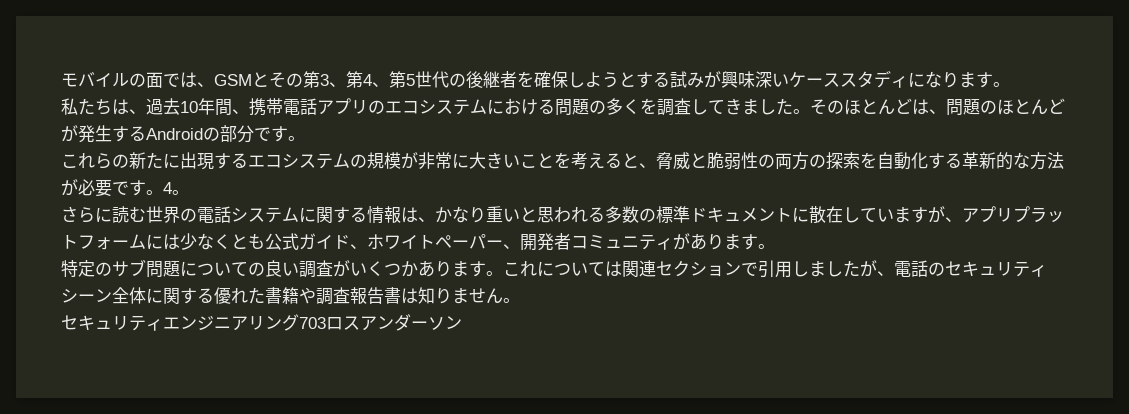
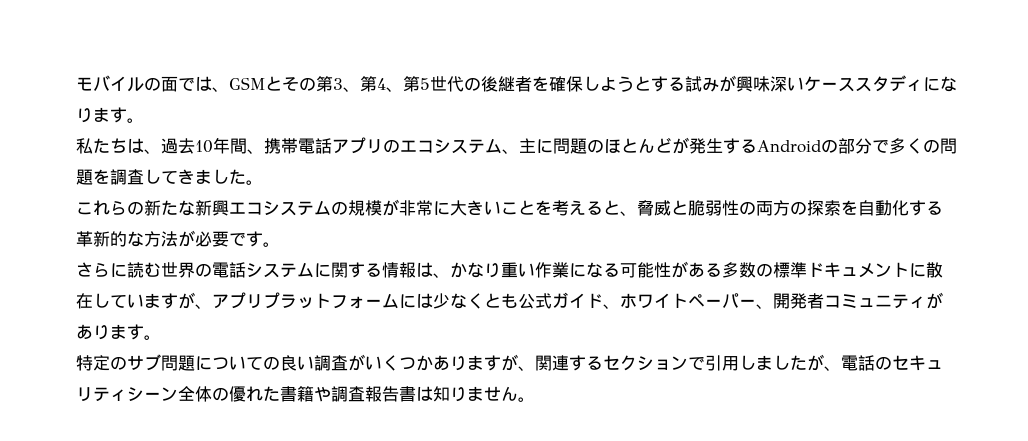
[487,98,946,116] における問題の多くを調査してきました。そのほとんどは、 -> [502,138,553,154] 、主に
[271,126,288,142] す -> [889,138,957,154] [76,169,246,185] 多くの問題を調査してきました
[163,152,248,170] に出現する -> [178,200,229,216] な新興
[163,182,189,195] 4。 -> (280, 244) none
[520,207,588,223] と思われ -> [535,261,705,278] 作業になる可能性があ
[486,260,656,277] 。これについては関連 -> [501,354,603,371] が、関連する
[146,288,214,304] に関する -> [212,387,229,401] の
[61,314,462,331] // セキュリティエンジニアリング703ロスアンダーソン -> (535, 399) none

